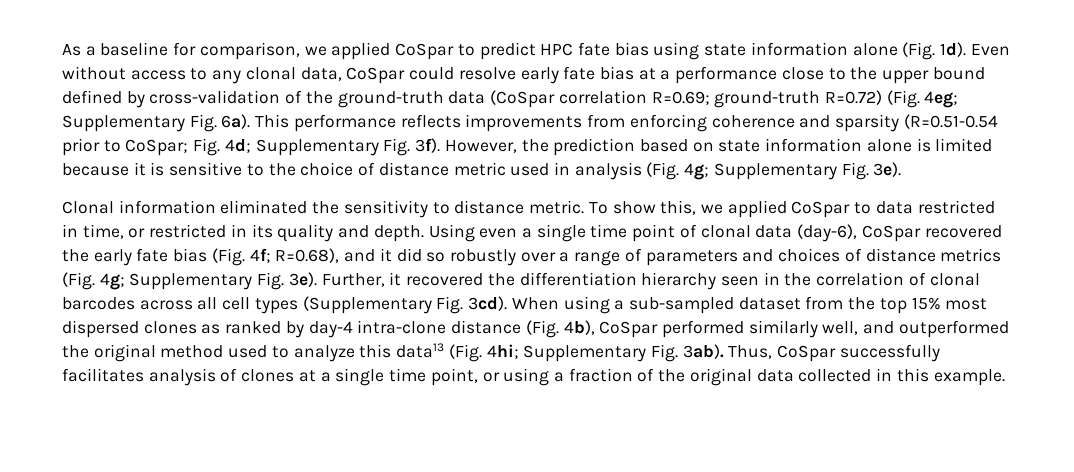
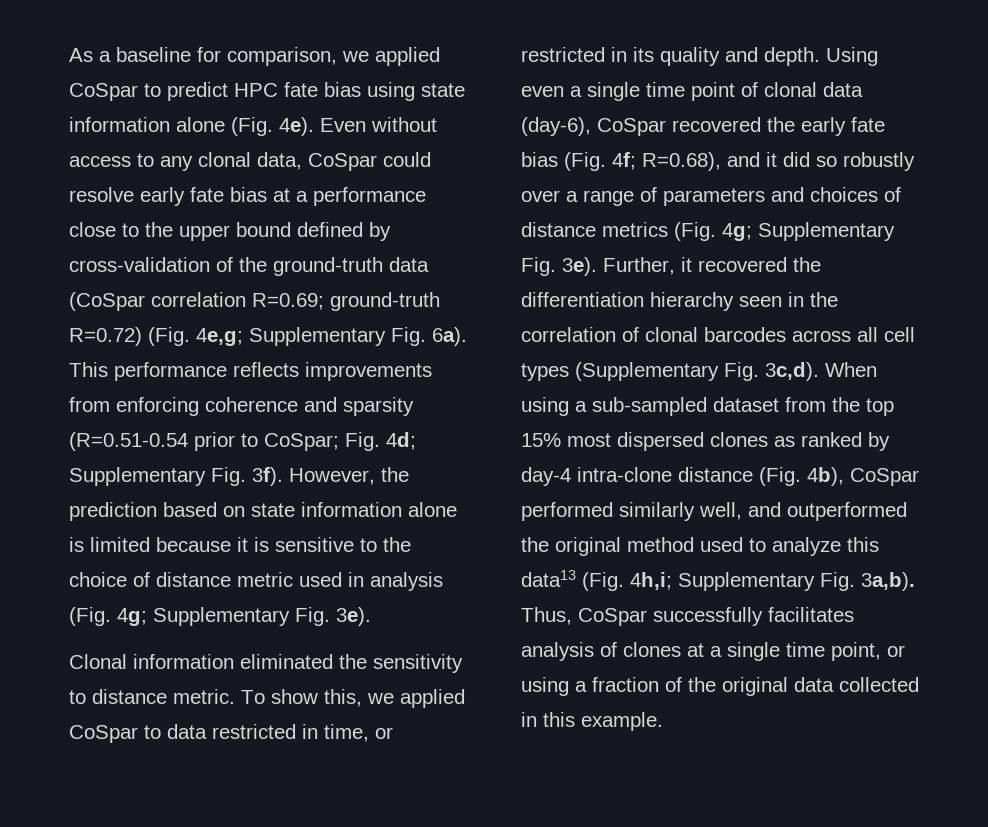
[940,42,967,57] 1d). -> [279,117,314,136] 4e).
[924,91,959,108] 4eg; -> [196,328,243,346] 4e,g;
[468,296,508,311] 3cd). -> [765,362,819,381] 3c,d).
[486,344,724,362] 4hi; Supplementary Fig. 3ab). -> [630,572,915,591] 4h,i; Supplementary Fig. 3a,b).

